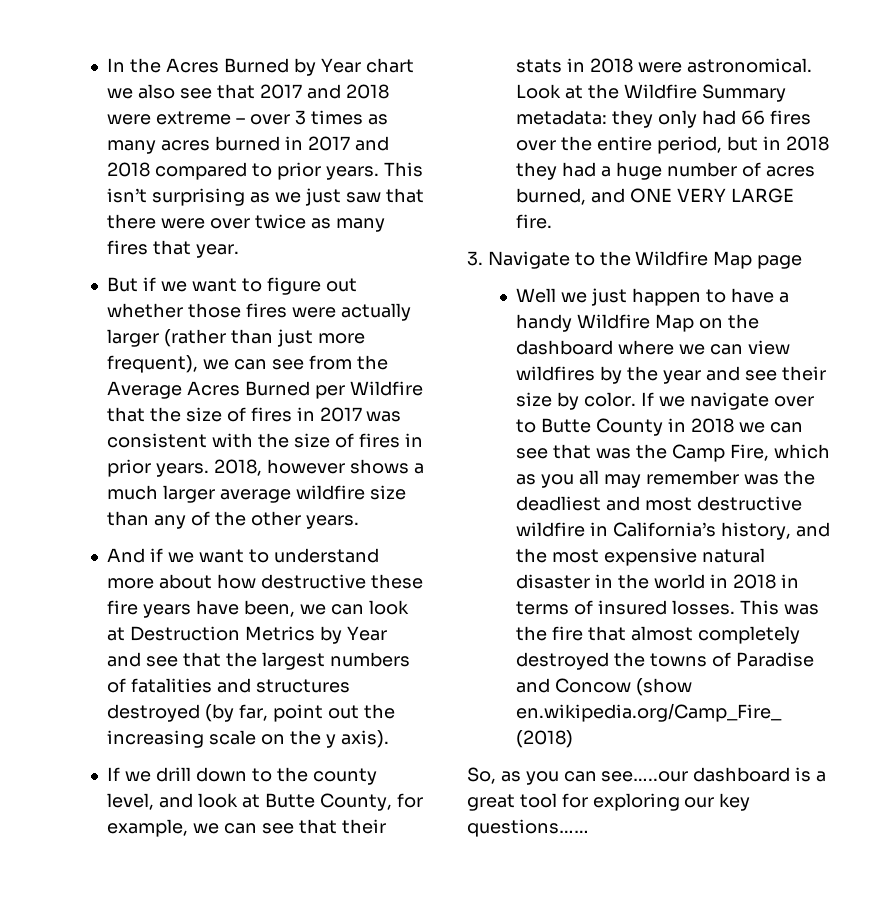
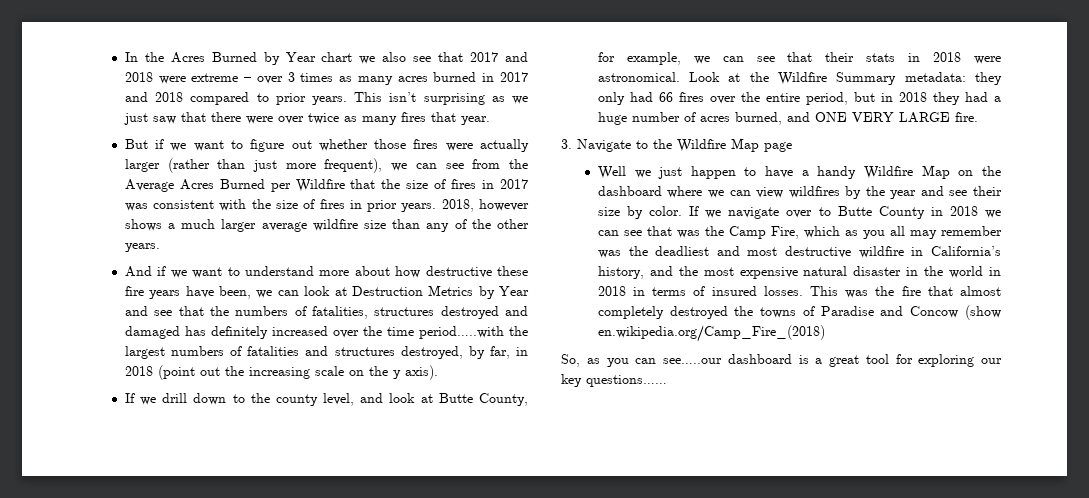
(258, 659) none -> [235,306,529,319] [124,326,528,339] numbers of fatalities, structures destroyed and damaged has definitely increased over the time period…..with the
[107,704,324,722] destroyed (by far, point -> [400,346,528,359] [124,365,195,380] destroyed, by far, in 2018 (point

